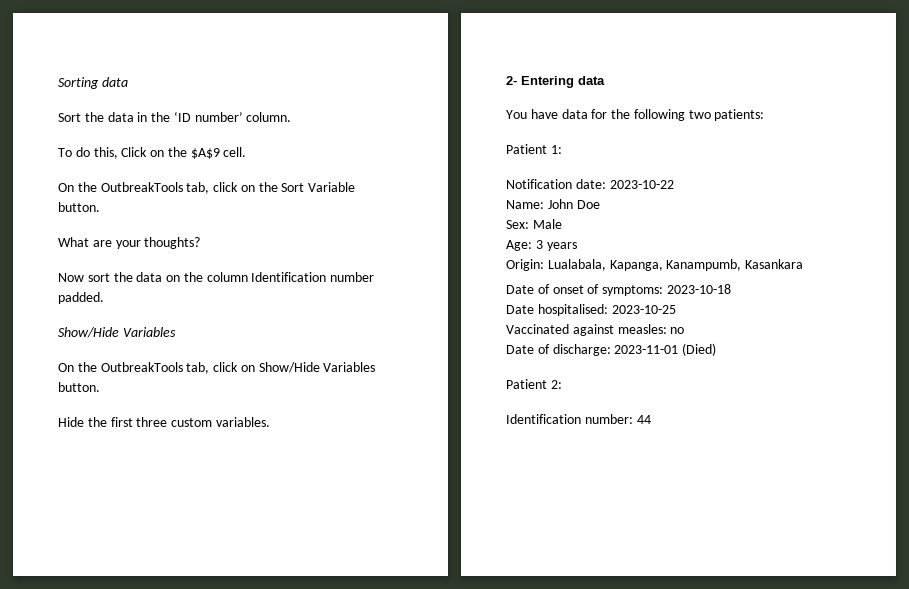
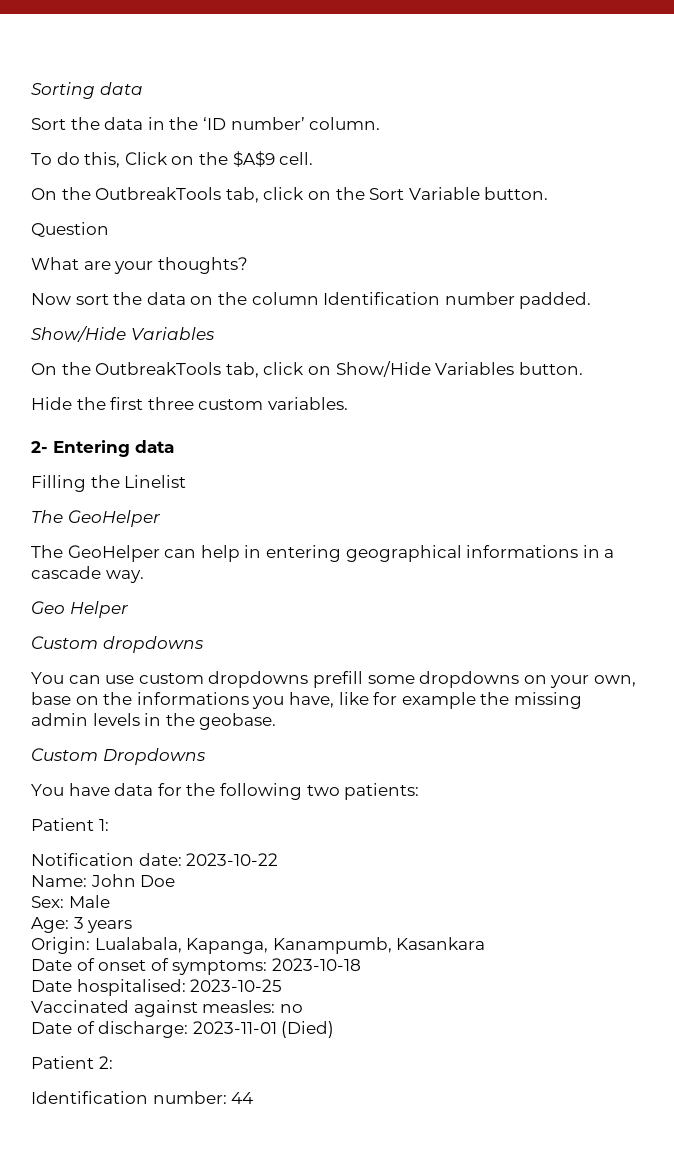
(100, 207) none -> [31,222,109,238] // Question
(605, 80) none -> [31,475,187,492] [31,510,161,527] [31,545,615,562] [31,566,144,583] [31,601,129,618] [31,636,203,653] [31,671,636,688] [31,692,582,709] [31,713,277,730] [31,748,205,765] // Filling the Linelist // The GeoHelper // The GeoHelper can help in entering geographical informations in a cascade way. // Geo Helper // Custom dropdowns // You can use custom dropdowns prefill some dropdowns on your own, base on the informations you have, like for example the missing admin levels in the geobase. // Custom Dropdowns

